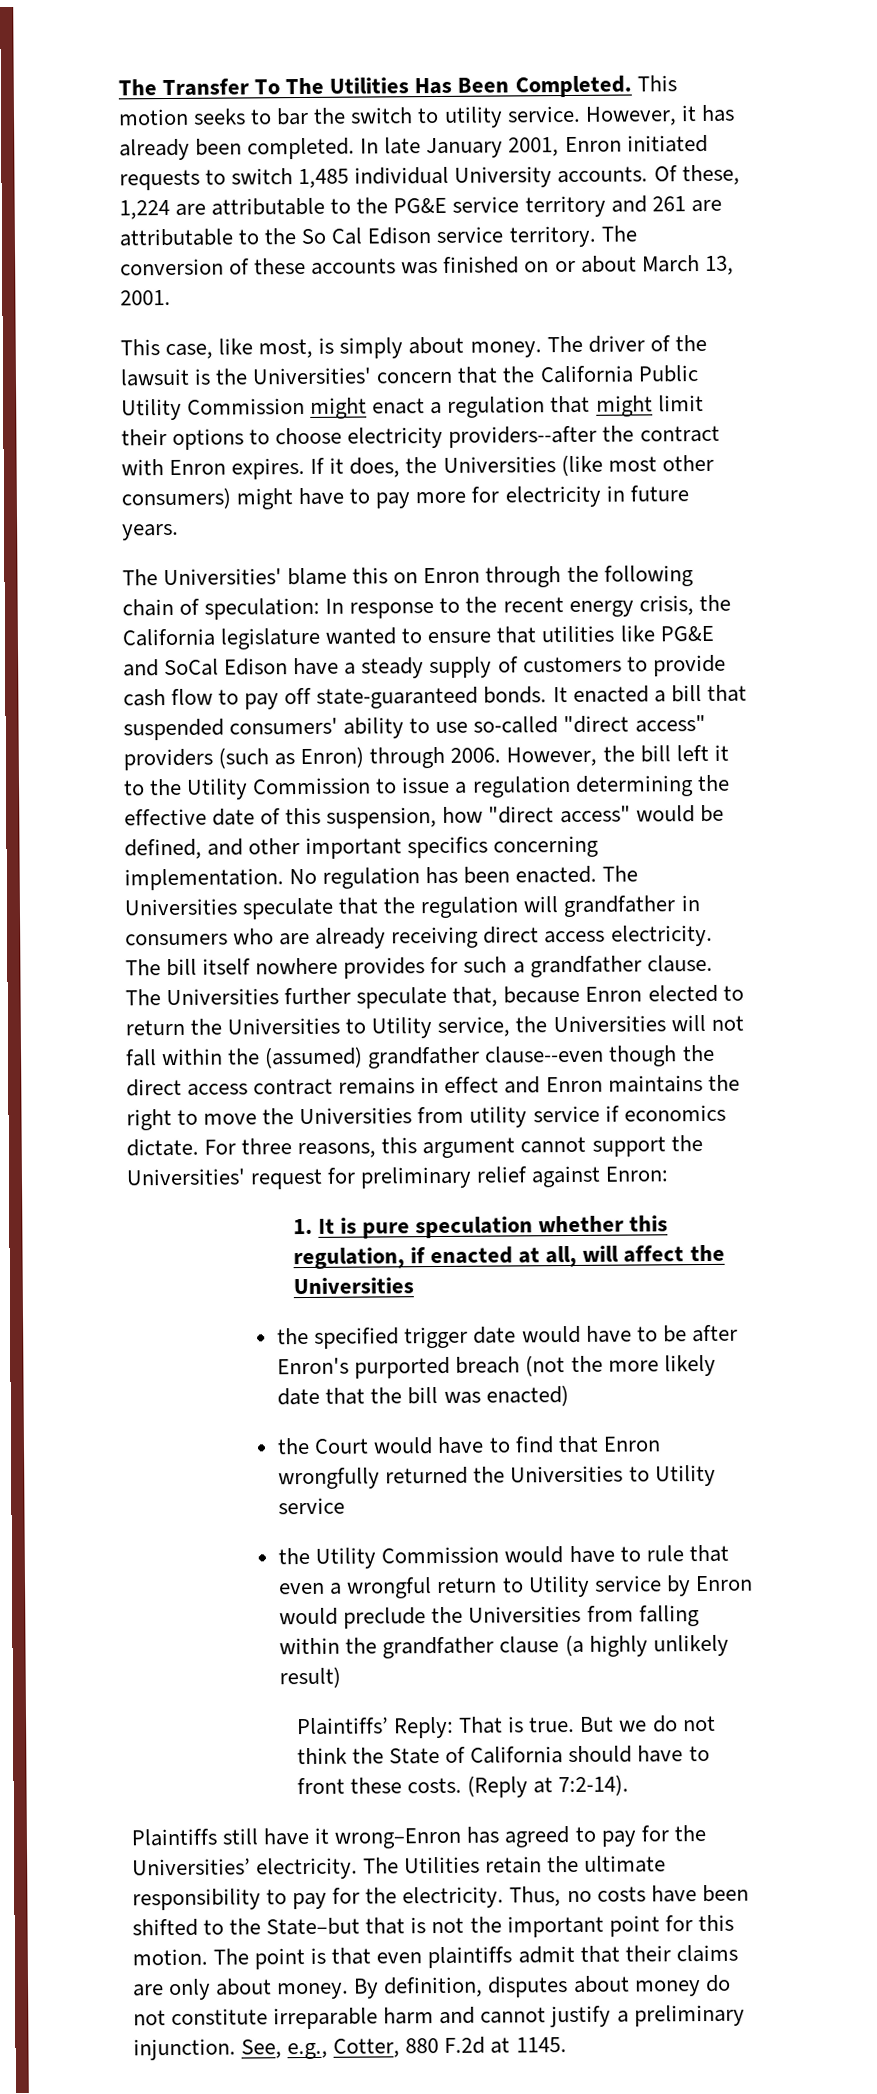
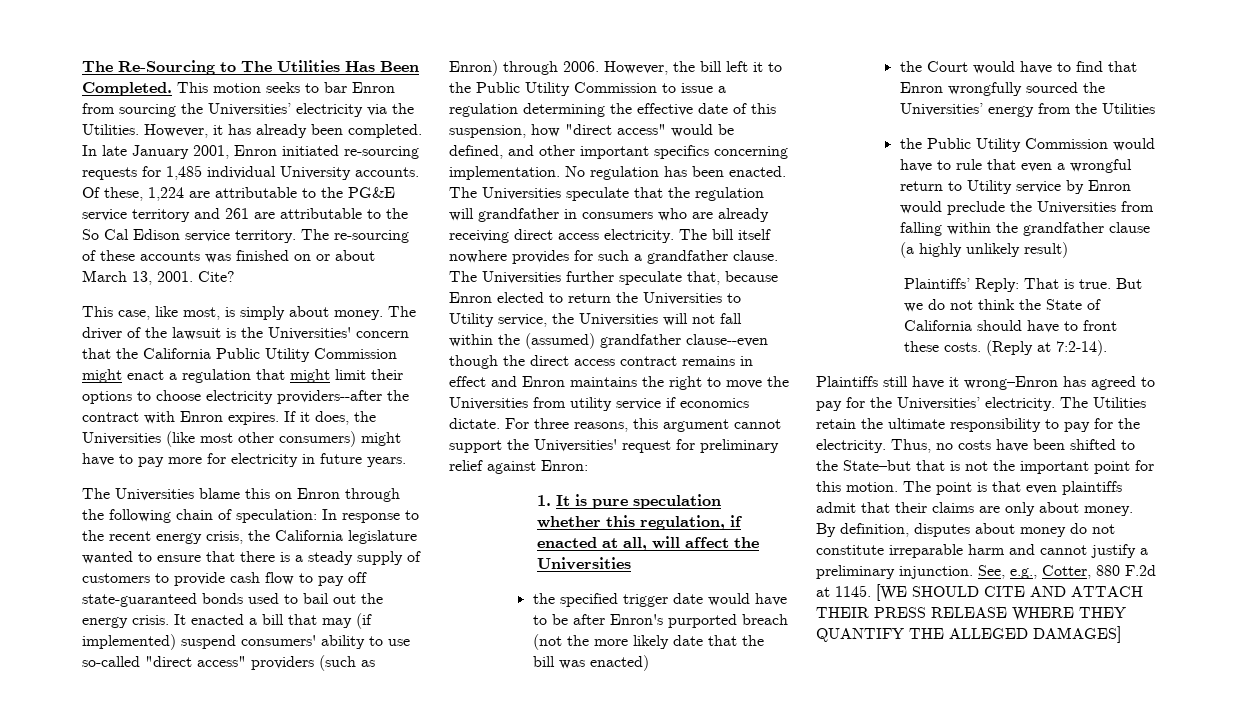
[118,78,281,97] The Transfer To -> [82,60,236,75] The Re-Sourcing to
[313,105,581,128] the switch to utility service. -> [352,82,395,93] [82,103,414,117] [82,124,139,135] Enron from sourcing the Universities’ electricity via the Utilities.
[119,168,294,191] requests to switch -> [344,146,419,159] [82,166,161,180] re-sourcing requests for
[120,258,224,276] conversion -> [334,230,409,243] re-sourcing
(171, 297) none -> [198,271,235,282] Cite?
[163,568,283,586] Universities' -> [115,488,194,501] Universities
[541,625,714,643] [123,657,340,677] utilities like PG&E and SoCal Edison have -> [240,551,290,562] there is
[483,686,548,704] bonds. -> [202,593,383,604] [82,615,169,628] bonds used to bail out the energy crisis.
[123,718,224,741] suspended -> [322,613,372,629] [82,634,236,650] may (if implemented) suspend
(183, 787) none -> [476,82,520,93] Public
[385,1464,716,1487] [278,1497,346,1515] [278,1547,311,1565] returned the Universities to Utility service // the -> [1025,82,1105,93] [899,103,1155,117] [899,138,971,149] sourced the Universities’ energy from the Utilities // the Public
(567, 2045) none -> [876,584,1143,601] [816,607,1126,621] [816,626,1121,643] [WE SHOULD CITE AND ATTACH THEIR PRESS RELEASE WHERE THEY QUANTIFY THE ALLEGED DAMAGES]

